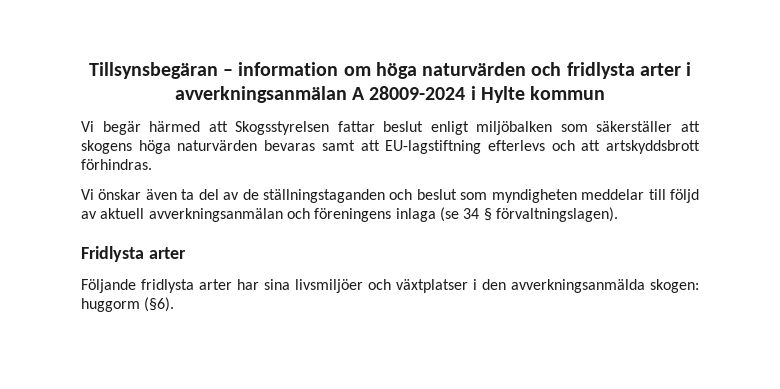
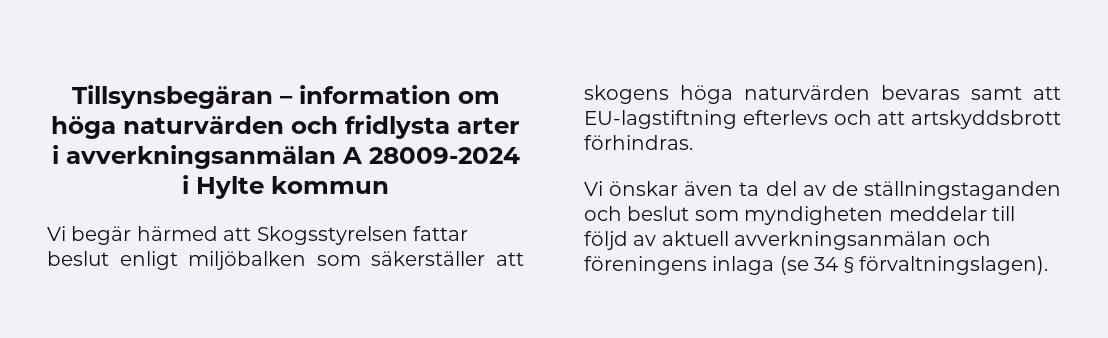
[81,246,186,262] [81,279,699,293] [81,297,175,312] // Fridlysta arter // Följande fridlysta arter har sina livsmiljöer och växtplatser i den avverkningsanmälda skogen: huggorm (§6). -> (1048, 265) none

